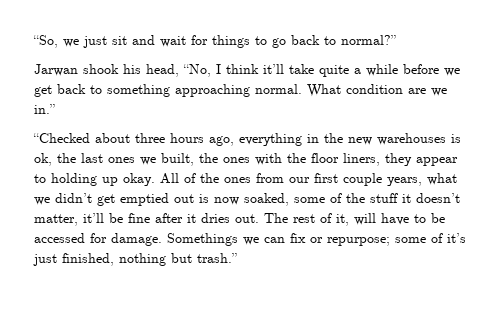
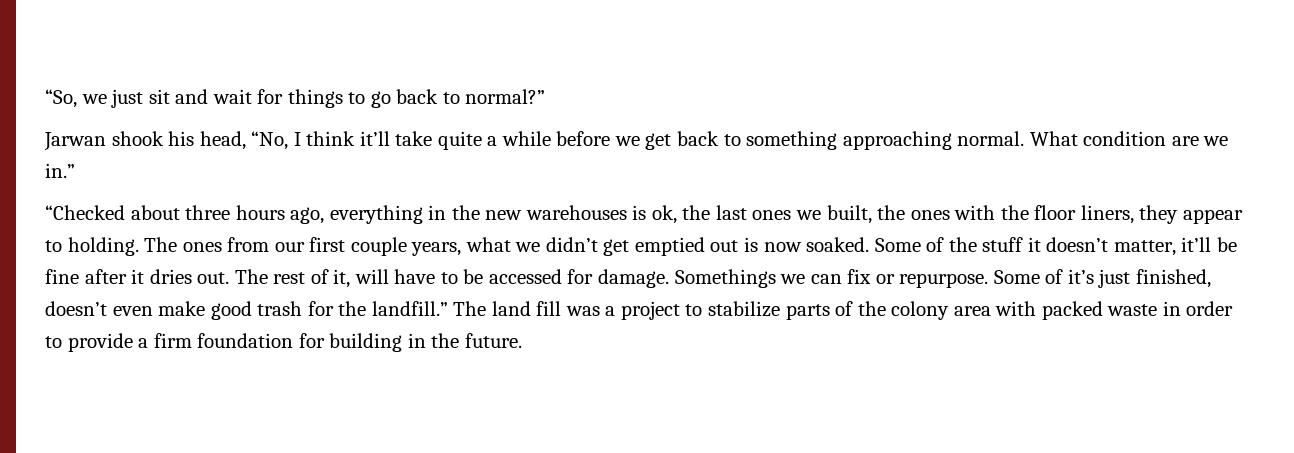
[51,173,219,186] holding up okay. All of the -> [67,237,178,256] holding. The
[244,193,325,206] soaked, some -> [806,237,921,252] soaked. Some
[327,237,426,246] repurpose; some -> [899,270,1040,288] repurpose. Some
[119,253,237,266] nothing but trash.” -> [45,301,1234,320] [45,333,522,352] doesn’t even make good trash for the landfill.” The land fill was a project to stabilize parts of the colony area with packed waste in order to provide a firm foundation for building in the future.

